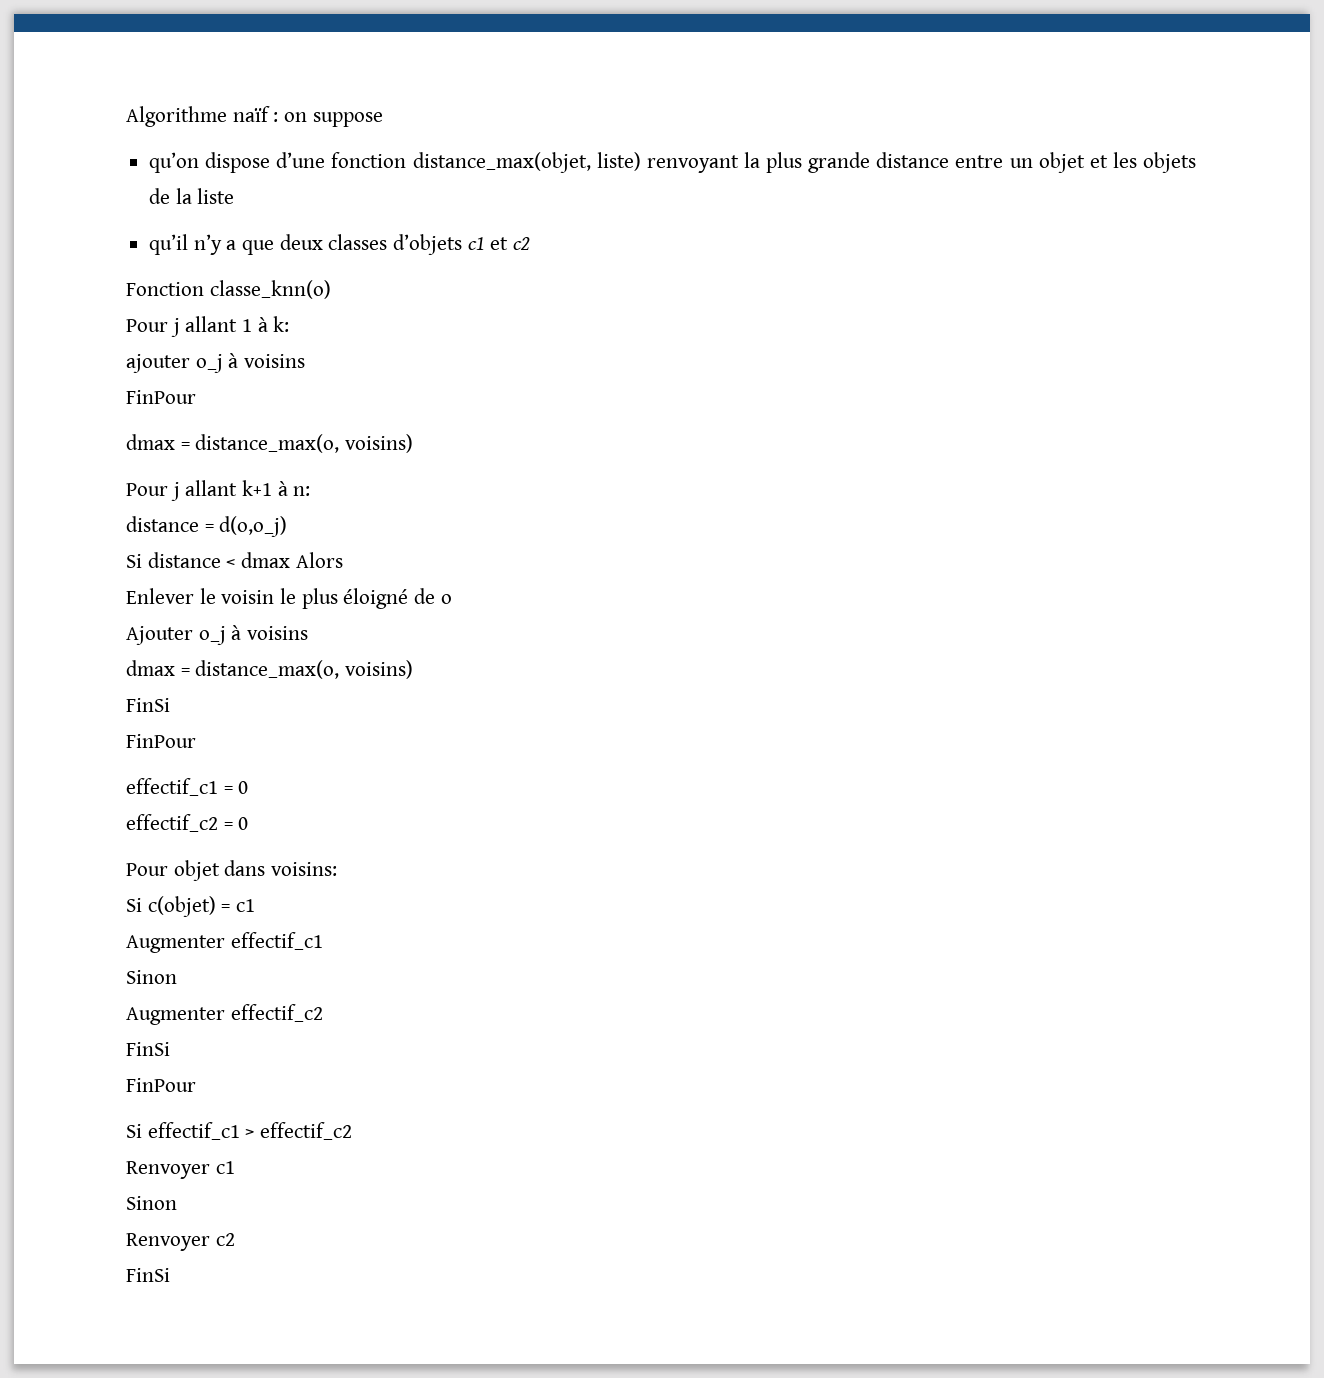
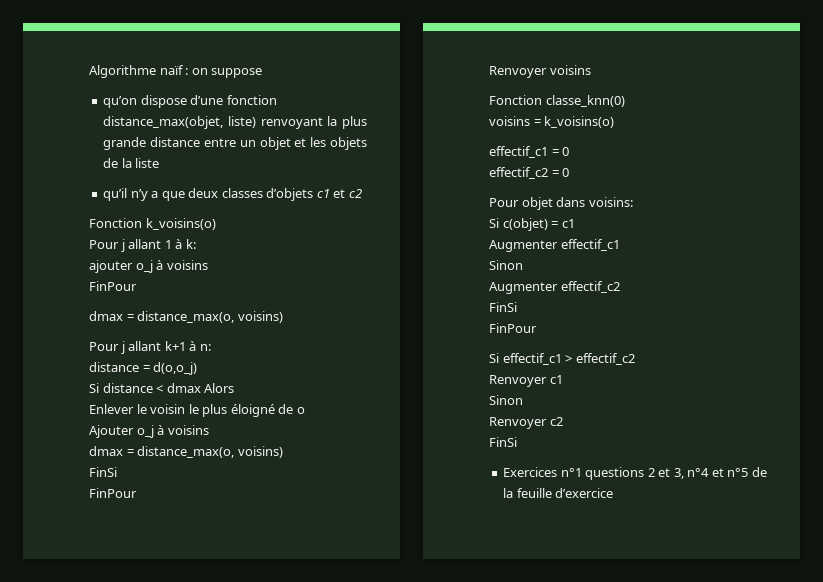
[209,280,331,299] classe_knn(o) -> [145,218,216,230] k_voisins(o)
(196, 741) none -> [489,65,591,78] [489,95,625,107] [489,116,615,128] // Renvoyer voisins // Fonction classe_knn(0) // voisins = k_voisins(o)
(170, 1275) none -> [503,467,767,480] [503,488,614,498] // Exercices n°1 questions 2 et 3, n°4 et n°5 de la feuille d’exercice

